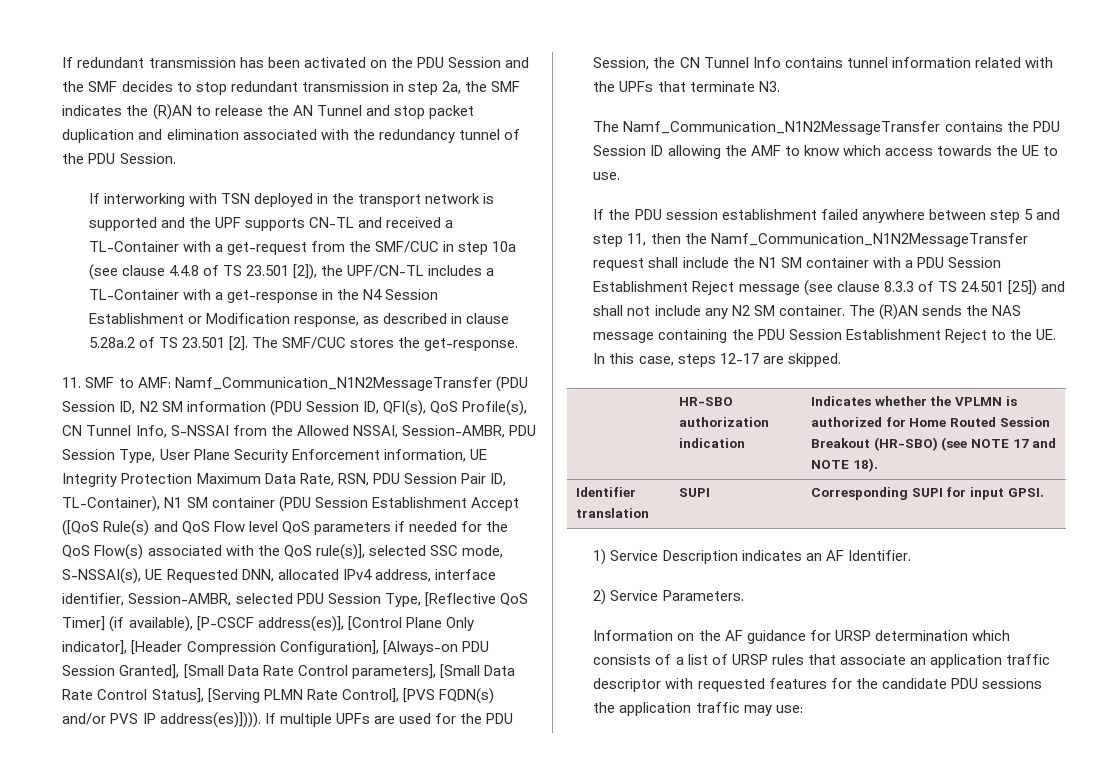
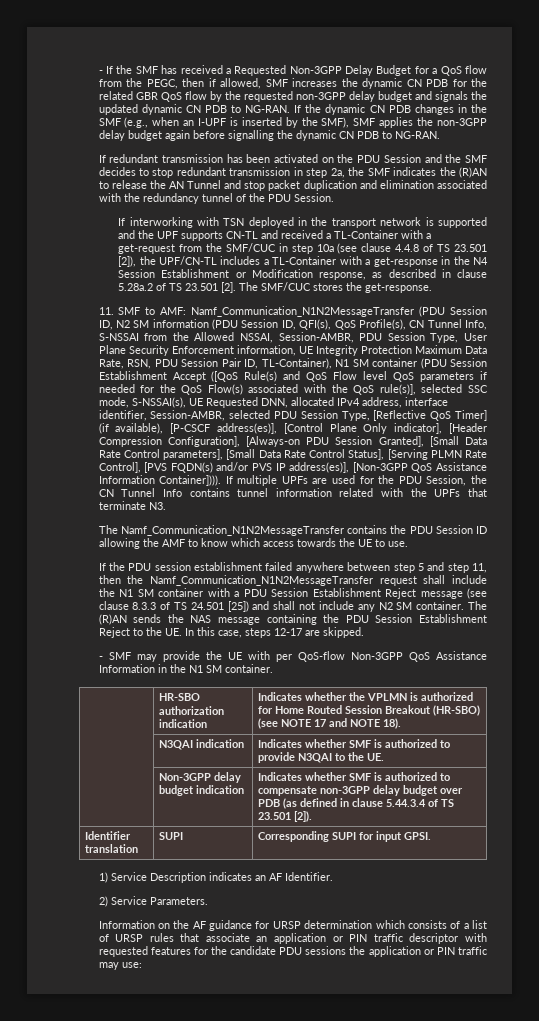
(62, 62) none -> [98,65,488,76] [98,78,487,89] [98,91,488,102] [98,104,488,115] [98,117,488,128] [98,130,440,141] - If the SMF has received a Requested Non-3GPP Delay Budget for a QoS flow from the PEGC, then if allowed, SMF increases the dynamic CN PDB for the related GBR QoS flow by the requested non-3GPP delay budget and signals the updated dynamic CN PDB to NG-RAN. If the dynamic CN PDB changes in the SMF (e.g., when an I-UPF is inserted by the SMF), SMF applies the non-3GPP delay budget again before signalling the dynamic CN PDB to NG-RAN. //
[159,712,261,728] address(es)]))). -> [289,462,487,473] [98,475,222,486] address(es)], [Non-3GPP QoS Assistance Information Container]))).
(841, 360) none -> [98,651,487,662] [98,664,273,673] // - SMF may provide the UE with per QoS-flow Non-3GPP QoS Assistance Information in the N1 SM container.
(878, 465) none -> [158,739,244,750] [257,739,450,748] [257,752,384,763] [158,772,241,783] [158,785,244,796] [257,772,450,781] [257,785,463,796] [257,798,454,809] [257,811,312,822] // | N3QAI indication | Indicates whether SMF is authorized to provide N3QAI to the UE. // | Non-3GPP delay budget indication | Indicates whether SMF is authorized to compensate non-3GPP delay budget over PDB (as defined in clause 5.44.3.4 of TS 23.501 [2]).
(1002, 661) none -> [332,934,368,942] or PIN
(692, 709) none -> [423,947,455,955] or PIN

